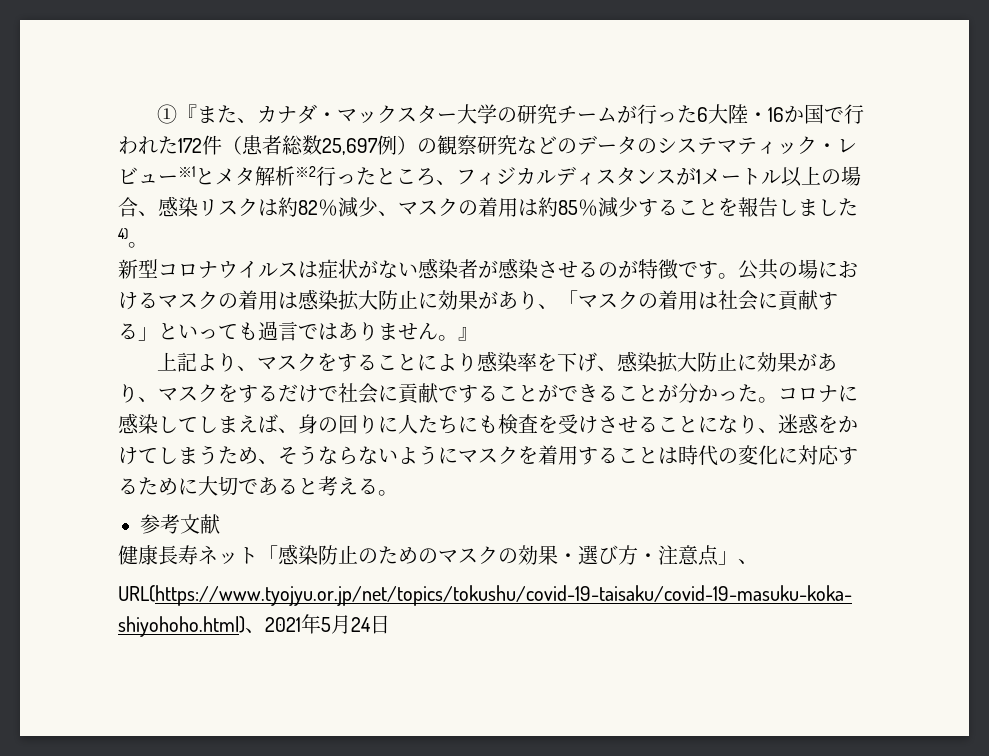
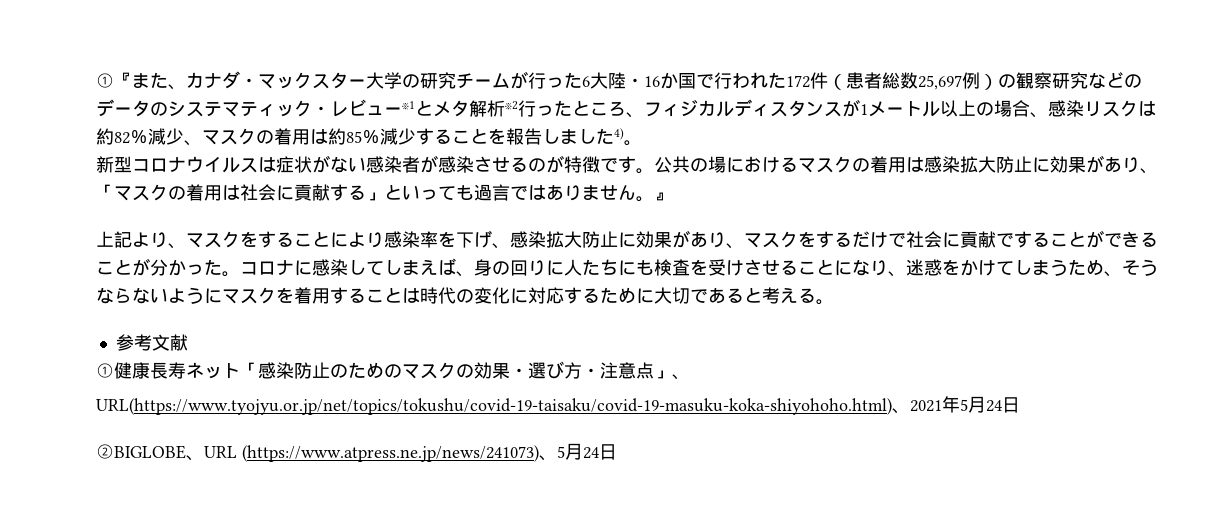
(220, 524) none -> [96,363,114,378] ①
(390, 624) none -> [96,443,617,462] // ②BIGLOBE、URL (https://www.atpress.ne.jp/news/241073)、5月24日

